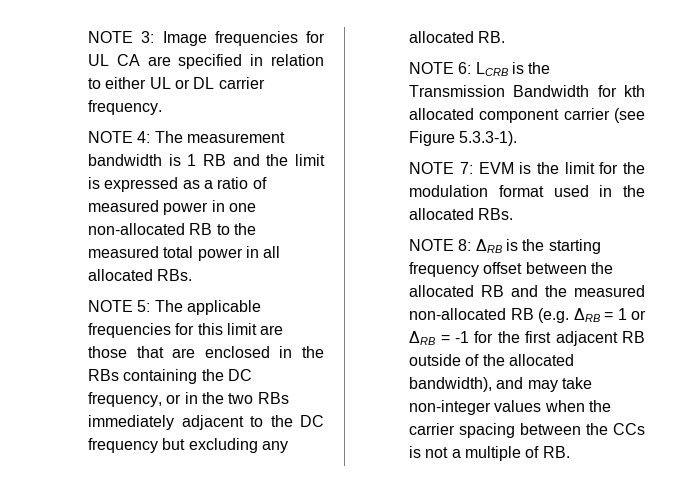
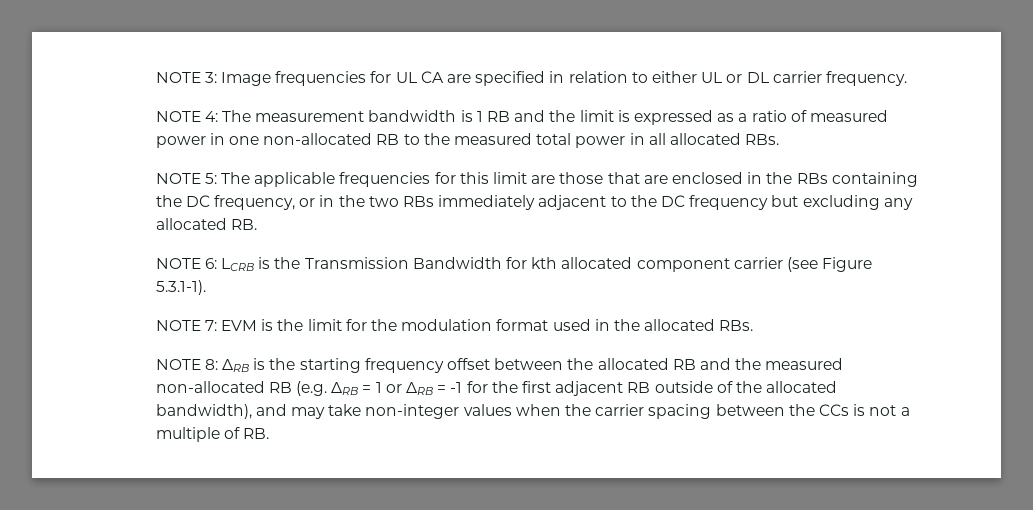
[459,131,518,146] 5.3.3-1). -> [155,280,206,295] 5.3.1-1).

